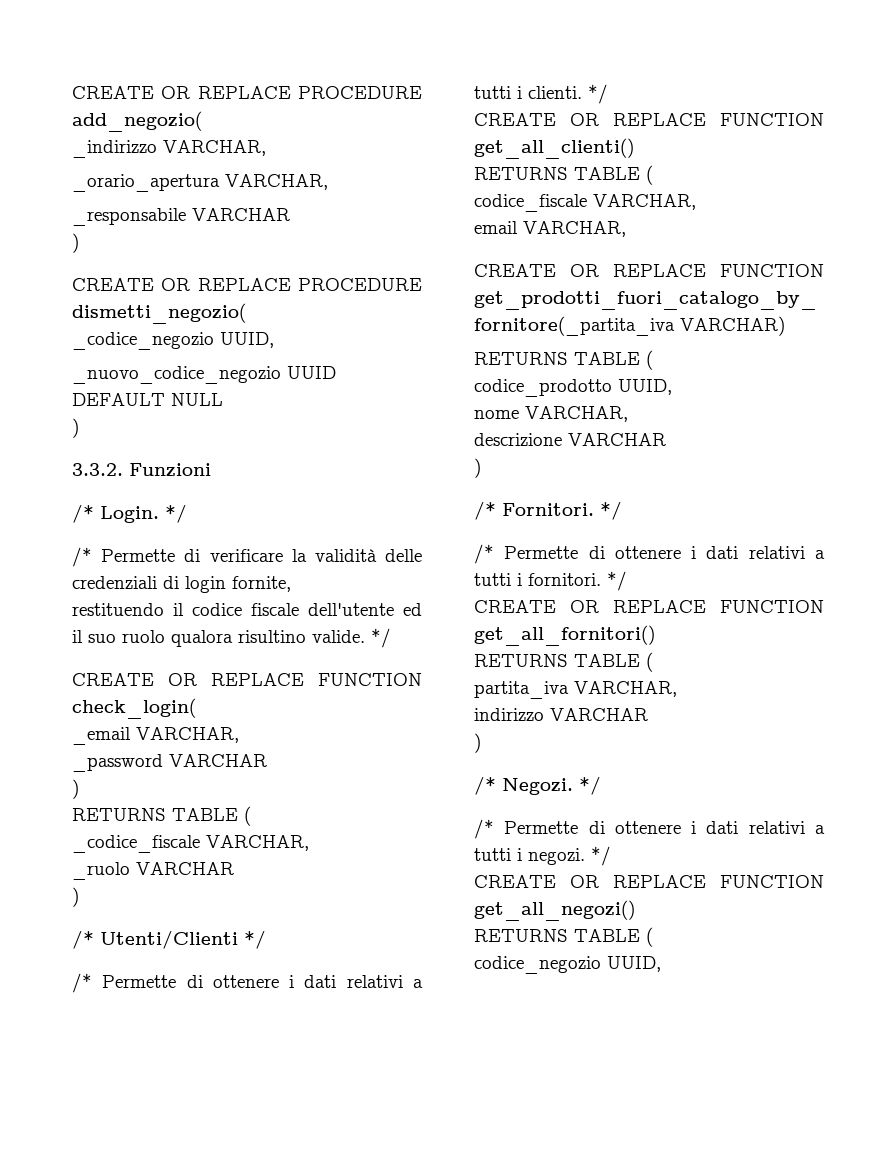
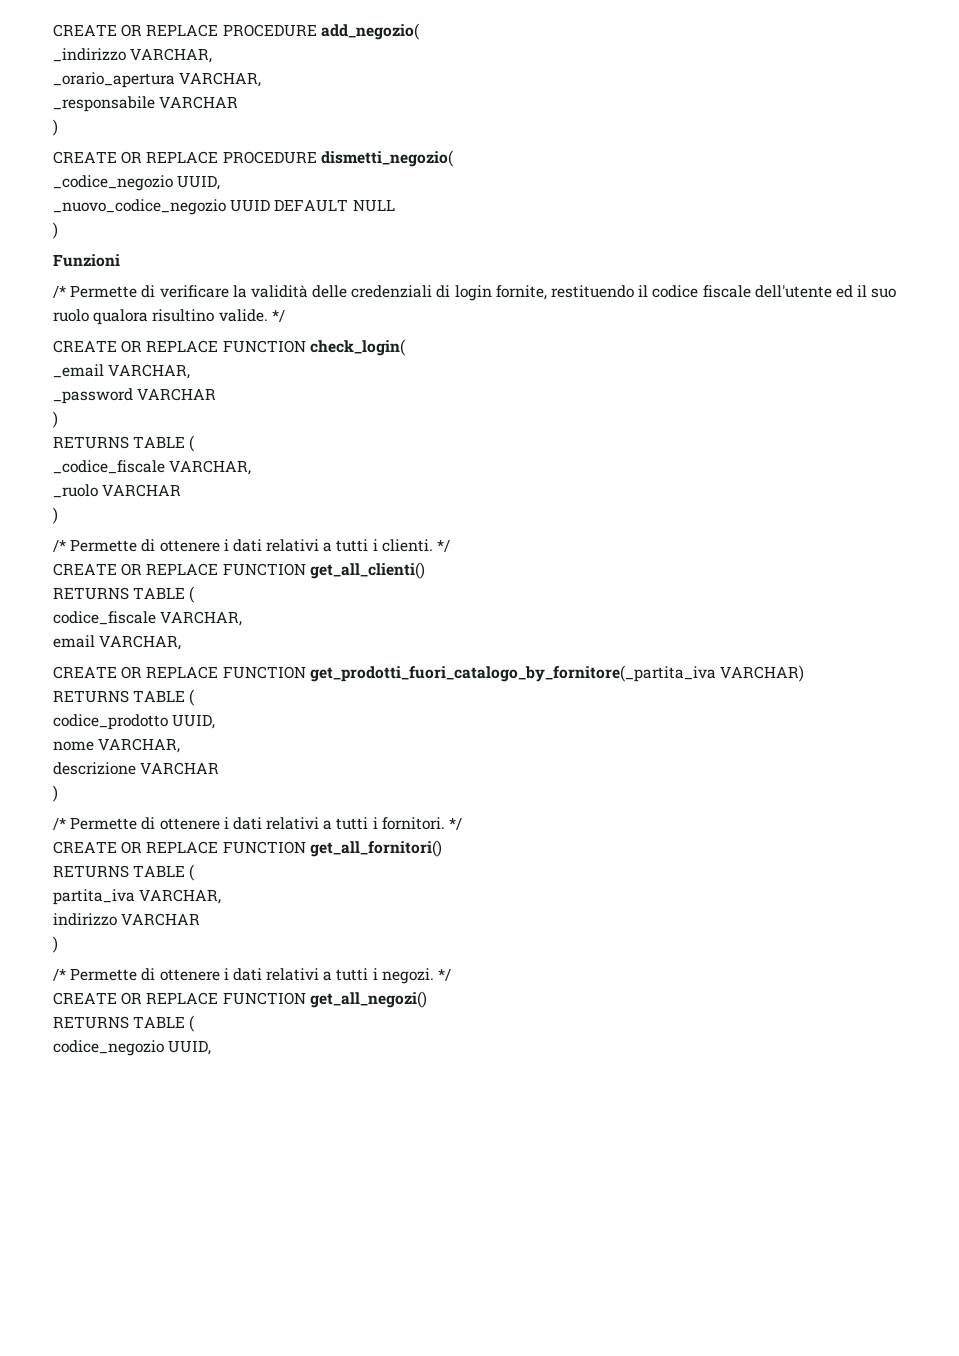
[72,463,123,476] 3.3.2. -> (58, 230) none
[72,504,187,523] // /* Login. */ -> (120, 260) none
(291, 584) // -> (547, 292) none
[72,930,266,949] // /* Utenti/Clienti */ -> (58, 515) none
[474,501,622,520] // /* Fornitori. */ -> (58, 793) none
[474,776,601,795] // /* Negozi. */ -> (58, 944) none

